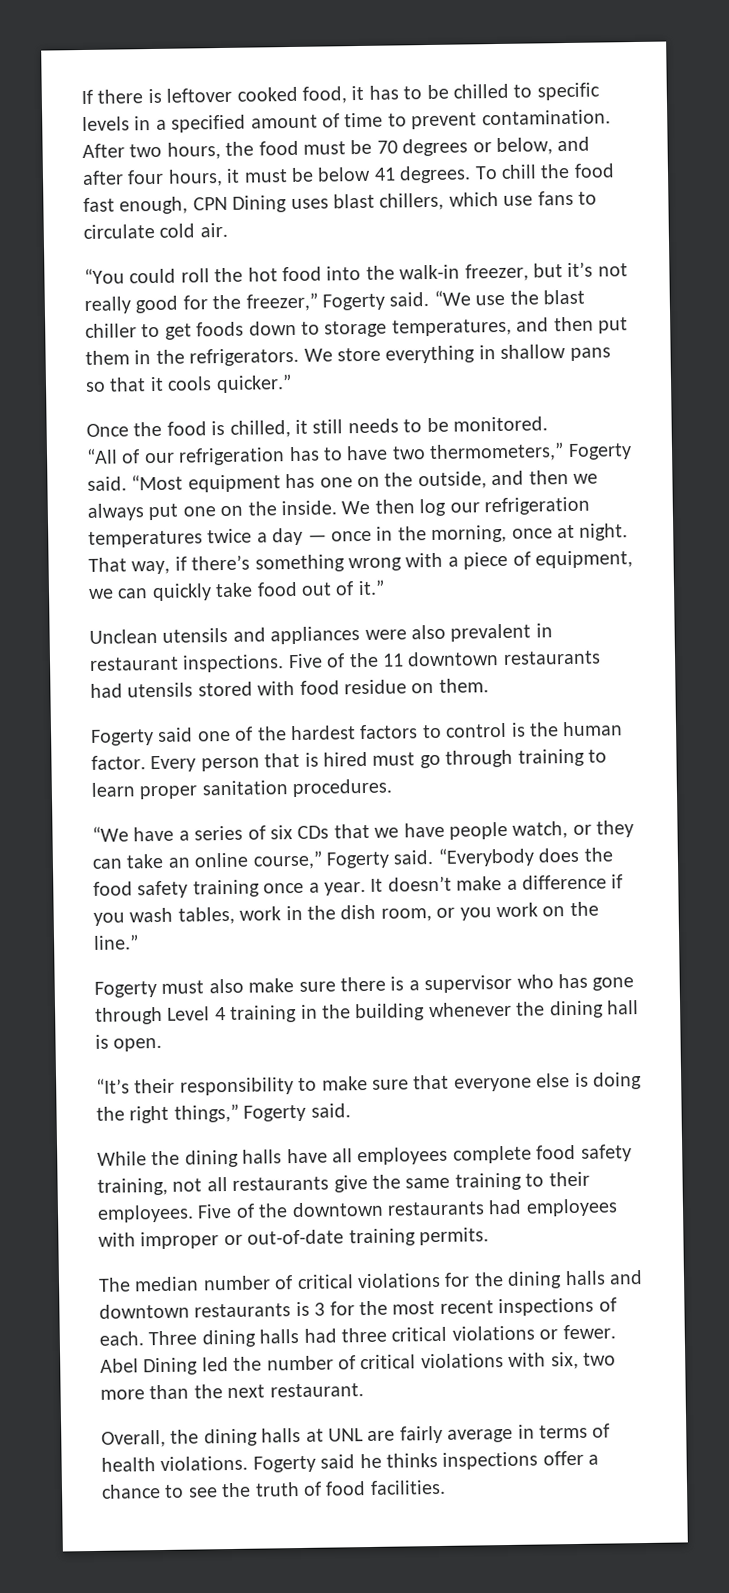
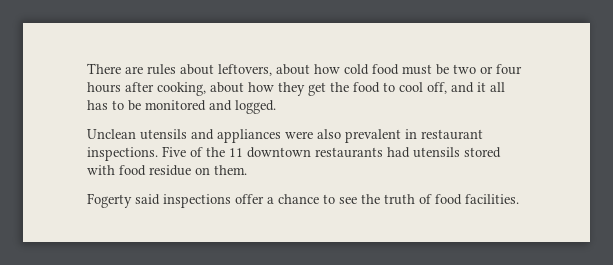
[81,82,600,105] [82,109,611,133] [82,136,591,160] [82,163,615,187] [83,190,597,215] [83,222,228,240] [84,261,628,285] [84,289,585,314] [85,316,628,340] [85,344,611,367] [85,374,292,394] [86,416,548,438] [86,442,632,466] [87,470,598,493] [87,496,590,521] [88,523,629,548] [88,550,633,575] [88,579,385,602] If there is leftover cooked food, it has to be chilled to specific levels in a specified amount of time to prevent contamination. After two hours, the food must be 70 degrees or below, and after four hours, it must be below 41 degrees. To chill the food fast enough, CPN Dining uses blast chillers, which use fans to circulate cold air. // “You could roll the hot food into the walk-in freezer, but it’s not really good for the freezer,” Fogerty said. “We use the blast chiller to get foods down to storage temperatures, and then put them in the refrigerators. We store everything in shallow pans so that it cools quicker.” // Once the food is chilled, it still needs to be monitored. // “All of our refrigeration has to have two thermometers,” Fogerty said. “Most equipment has one on the outside, and then we always put one on the inside. We then log our refrigeration temperatures twice a day — once in the morning, once at night. That way, if there’s something wrong with a piece of equipment, we can quickly take food out of it.” -> [87,63,522,76] [87,82,505,96] [87,100,276,114] There are rules about leftovers, about how cold food must be two or four hours after cooking, about how they get the food to cool off, and it all has to be monitored and logged.
[197,721,624,742] [91,748,607,773] [91,778,393,800] [92,820,635,842] [92,847,613,870] [93,874,624,899] [93,901,599,926] [93,934,139,950] [94,973,635,998] [95,1000,639,1025] [95,1034,163,1052] [96,1072,642,1096] [96,1103,351,1124] [97,1144,632,1168] [97,1171,590,1196] [97,1198,618,1223] [98,1227,489,1250] [98,1270,643,1292] [99,1297,617,1319] [99,1324,616,1348] [100,1351,616,1376] [100,1383,364,1400] [101,1423,611,1448] [101,1453,438,1473] one of the hardest factors to control is the human factor. Every person that is hired must go through training to learn proper sanitation procedures. // “We have a series of six CDs that we have people watch, or they can take an online course,” Fogerty said. “Everybody does the food safety training once a year. It doesn’t make a difference if you wash tables, work in the dish room, or you work on the line.” // Fogerty must also make sure there is a supervisor who has gone through Level 4 training in the building whenever the dining hall is open. // “It’s their responsibility to make sure that everyone else is doing the right things,” Fogerty said. // While the dining halls have all employees complete food safety training, not all restaurants give the same training to their employees. Five of the downtown restaurants had employees with improper or out-of-date training permits. // The median number of critical violations for the dining halls and downtown restaurants is 3 for the most recent inspections of each. Three dining halls had three critical violations or fewer. Abel Dining led the number of critical violations with six, two more than the next restaurant. // Overall, the dining halls at UNL are fairly average in terms of health violations. Fogerty said he thinks -> (160, 199) none

